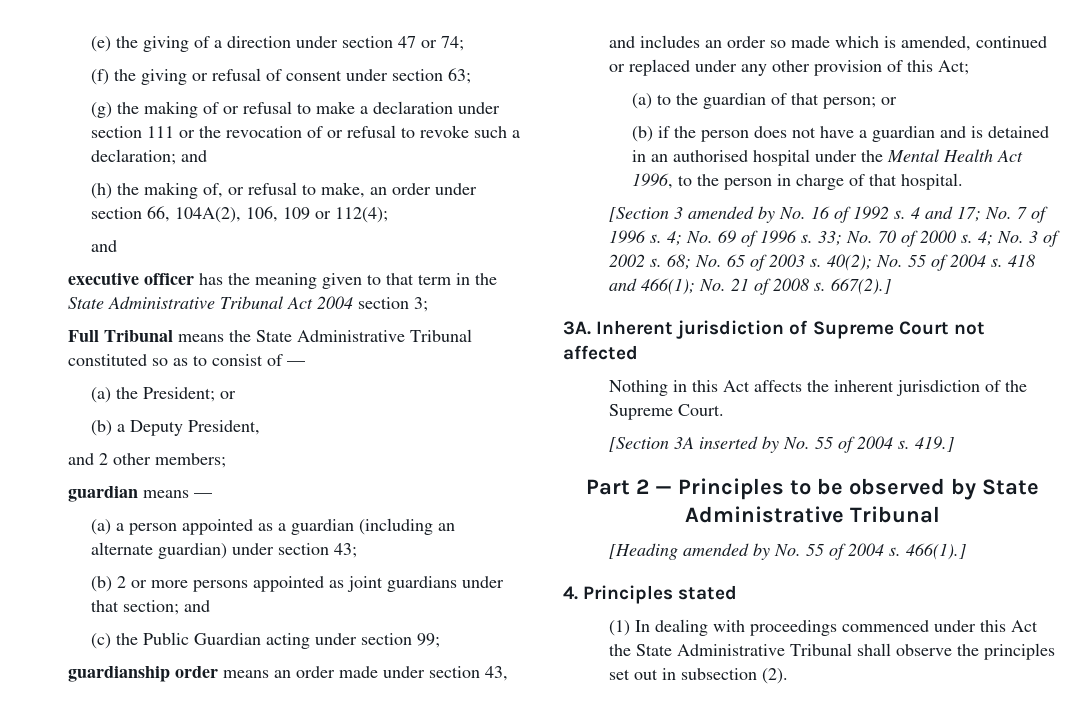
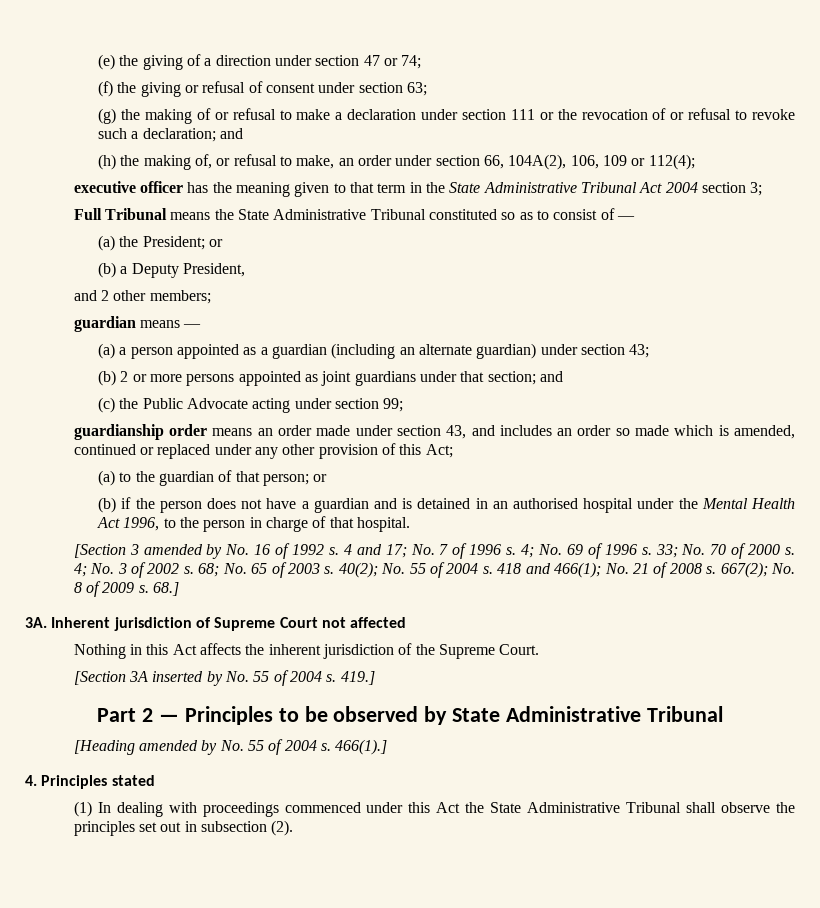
[90,240,117,252] // and -> (695, 162) none
[193,633,261,645] Guardian -> [187,398,249,409] Advocate
[830,278,891,295] 667(2).] -> [720,562,796,578] [73,581,180,597] 667(2); No. 8 of 2009 s. 68.]

